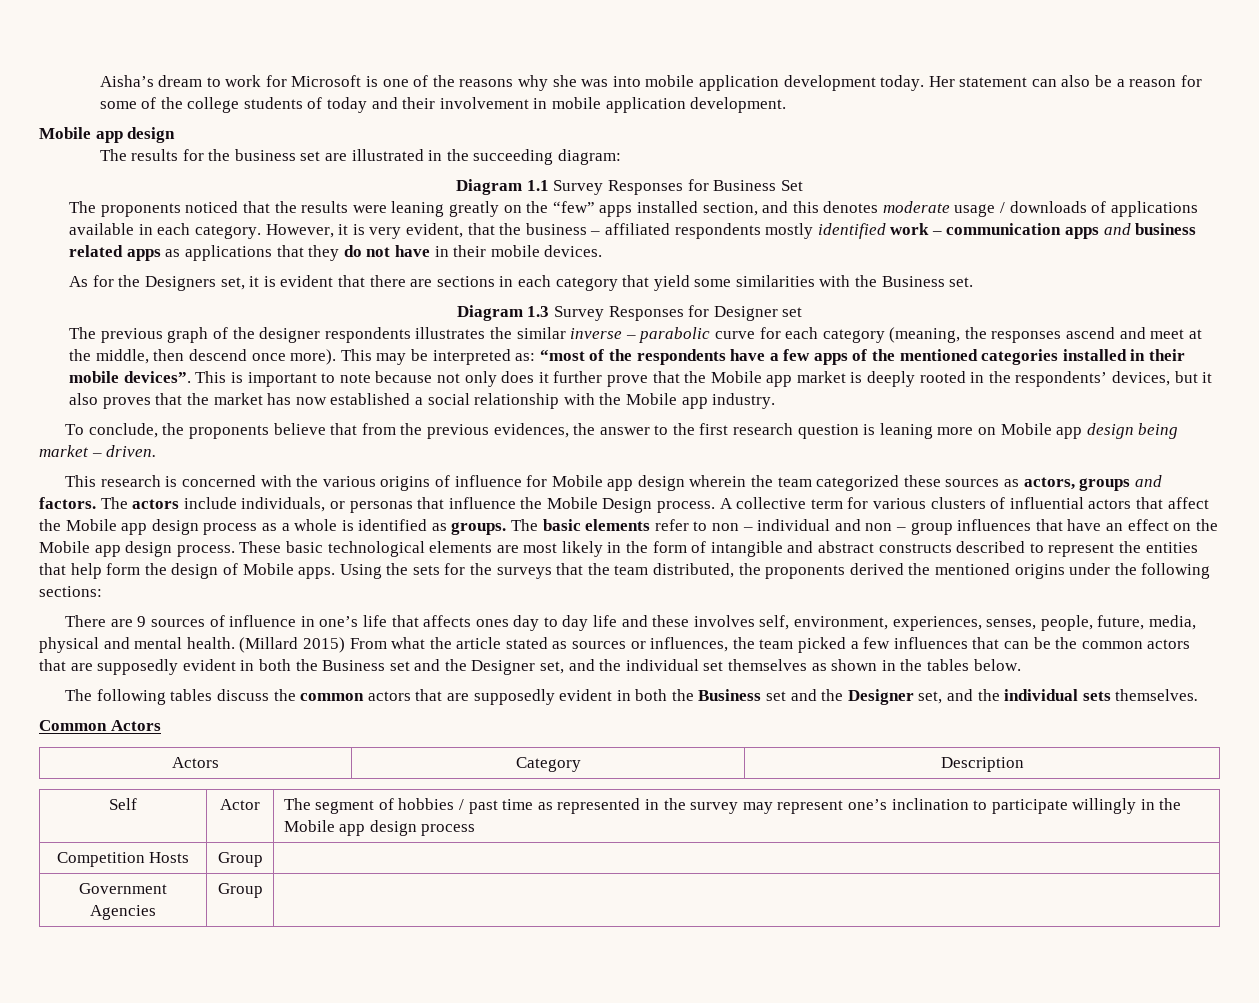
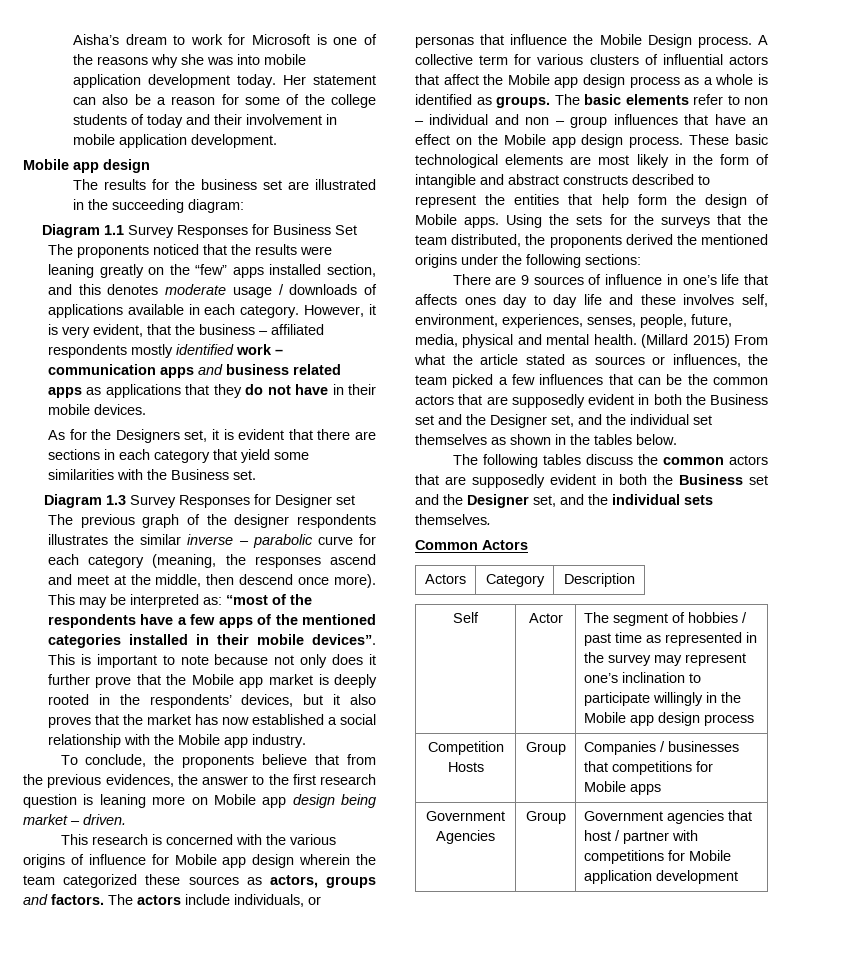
[79,883,167,894] [90,905,156,920] [217,883,263,898] // Government Agencies | Group | -> [584,741,740,755] [584,761,714,775] [584,781,662,795] [426,811,505,821] [436,830,495,844] [525,811,566,824] [584,810,753,824] [584,830,699,844] [584,850,732,864] [584,870,739,884] Companies / businesses that competitions for Mobile apps // Government Agencies | Group | Government agencies that host / partner with competitions for Mobile application development

